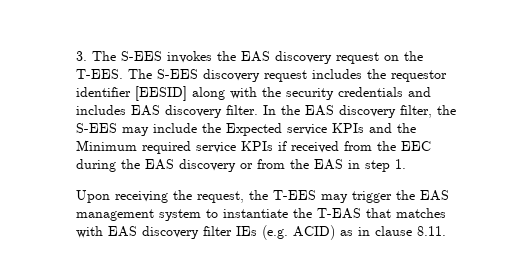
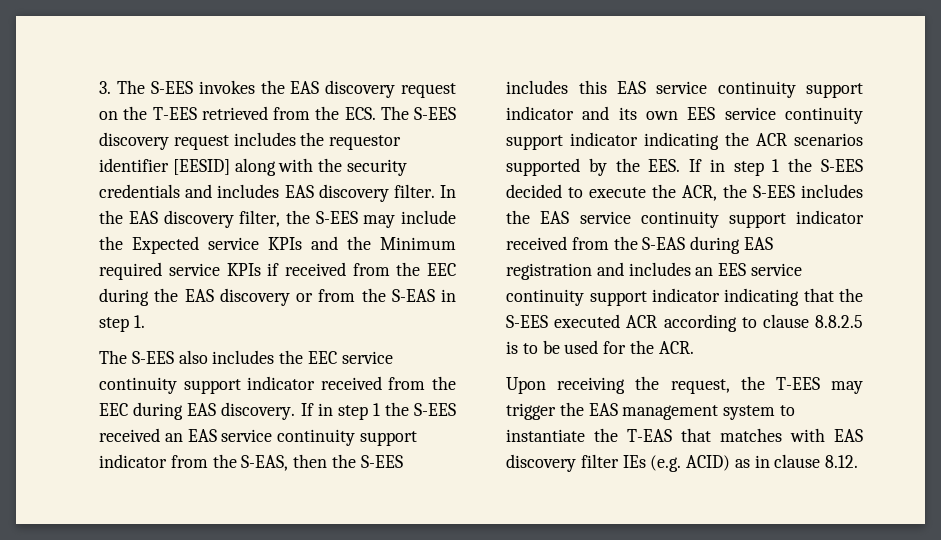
[75,69,123,79] T-EES. -> [152,106,376,120] T-EES retrieved from the ECS.
[313,159,343,170] EAS -> [391,289,435,302] S-EAS
(406, 164) none -> [99,350,393,364] [99,376,456,394] [99,402,457,420] [99,428,417,446] [99,454,403,471] [506,80,863,98] [506,106,863,124] [506,132,863,150] [506,158,863,176] [506,184,863,201] [506,210,864,228] [506,236,773,254] [506,262,802,280] [506,288,863,306] [506,314,863,332] [506,340,694,354] // The S-EES also includes the EEC service continuity support indicator received from the EEC during EAS discovery. If in step 1 the S-EES received an EAS service continuity support indicator from the S-EAS, then the S-EES includes this EAS service continuity support indicator and its own EES service continuity support indicator indicating the ACR scenarios supported by the EES. If in step 1 the S-EES decided to execute the ACR, the S-EES includes the EAS service continuity support indicator received from the S-EAS during EAS registration and includes an EES service continuity support indicator indicating that the S-EES executed ACR according to clause 8.8.2.5 is to be used for the ACR.
[416,226,446,236] 8.11. -> [824,455,858,468] 8.12.

